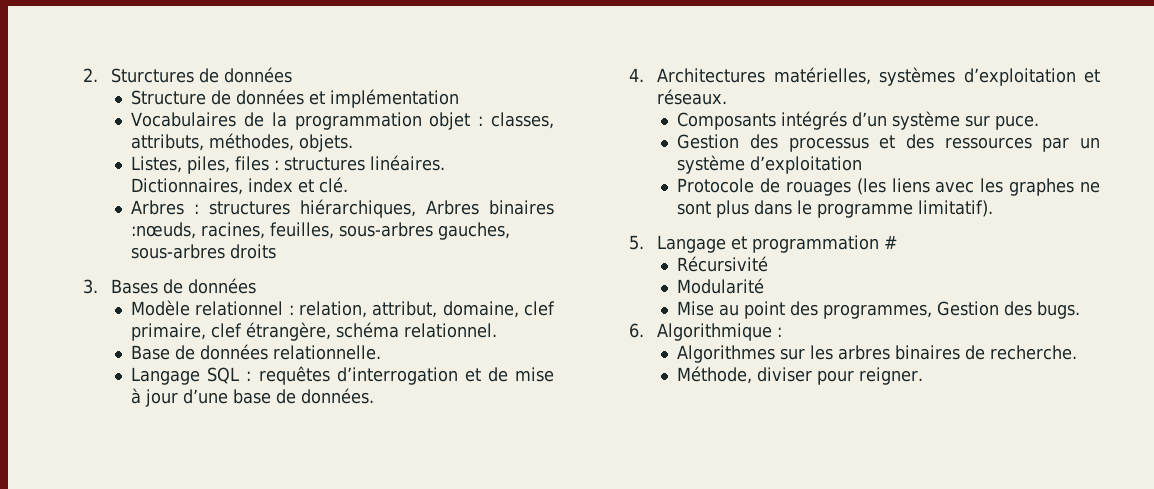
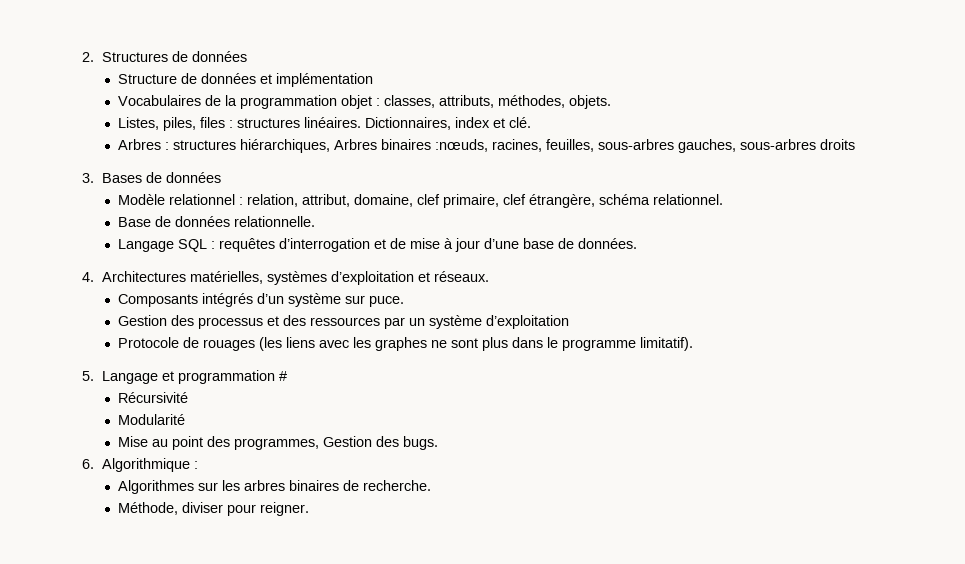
[111,68,195,83] Sturctures -> [101,52,168,62] Structures

